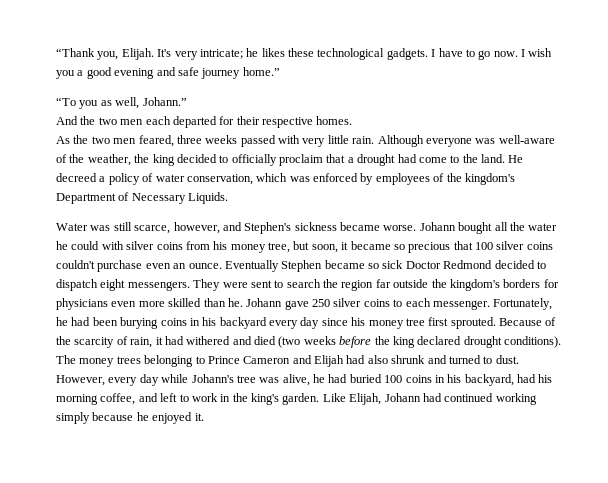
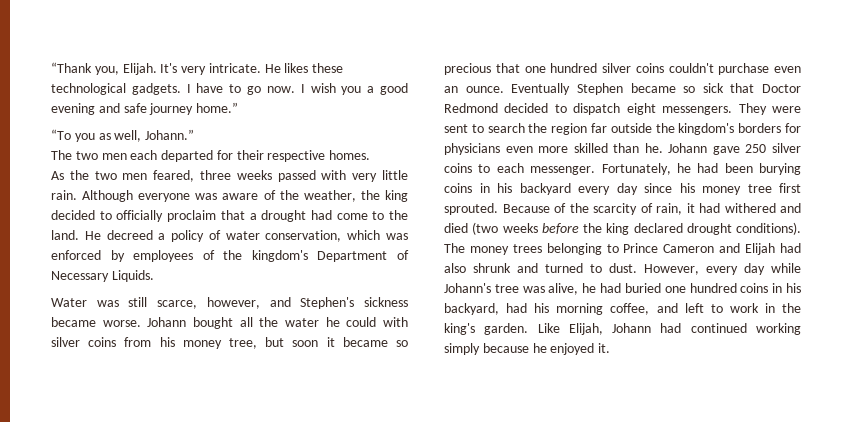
[199,48,259,59] intricate; he -> [208,63,281,73] intricate. He
[56,116,96,125] And the -> [51,150,72,160] The
[498,135,555,144] well-aware -> [222,193,259,200] aware
[311,244,338,253] soon, -> [292,340,319,347] soon
[475,242,493,250] 100 -> [524,63,598,73] one hundred
(404, 264) none -> [730,83,755,93] that
[384,375,403,383] 100 -> [664,283,737,293] one hundred

